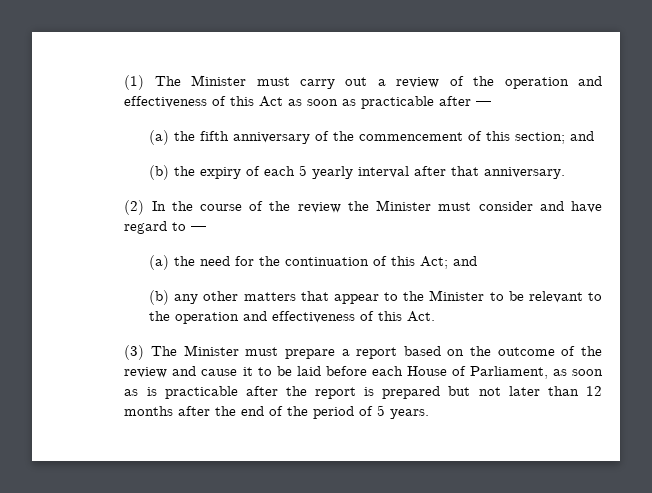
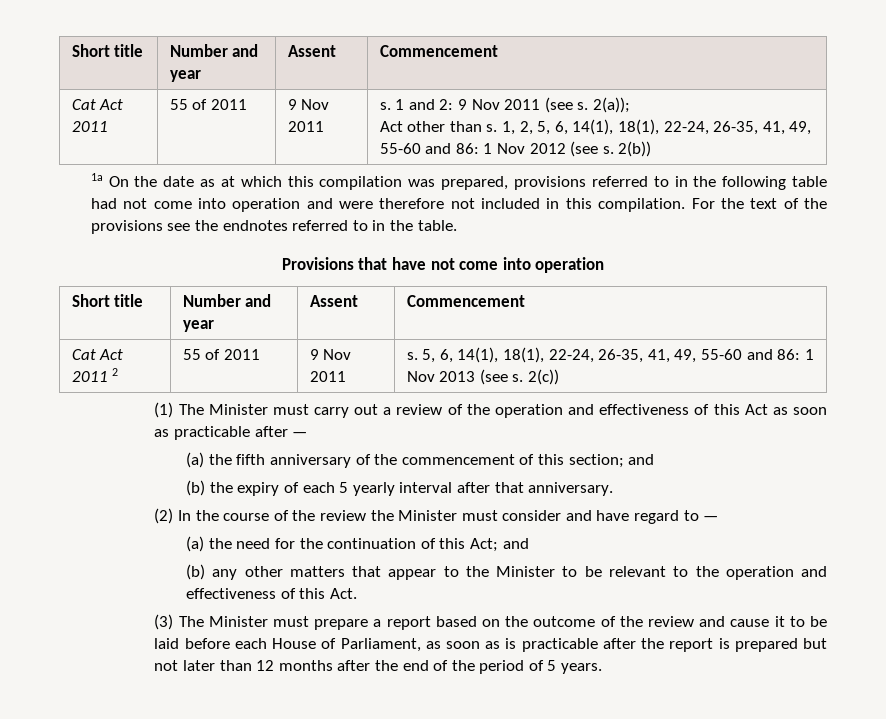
(124, 82) none -> [71,44,144,57] [169,44,259,57] [169,70,201,82] [287,45,336,57] [379,45,498,57] [71,99,124,110] [71,121,108,132] [169,99,247,110] [287,99,330,110] [287,121,324,132] [379,97,631,113] [379,119,812,135] [379,141,652,157] [90,173,827,190] [90,198,827,212] [90,220,457,234] [281,257,605,273] [71,294,144,307] [182,294,272,307] [182,320,214,332] [309,295,358,307] [406,295,525,307] [71,349,124,360] [71,368,119,382] [182,349,260,360] [309,349,352,360] [309,371,346,382] [406,347,814,363] [406,369,560,385] Short title | Number and year | Assent | Commencement // Cat Act 2011 | 55 of 2011 | 9 Nov 2011 | s. 1 and 2: 9 Nov 2011 (see s. 2(a)); // Act other than s. 1, 2, 5, 6, 14(1), 18(1), 22-24, 26-35, 41, 49, 55-60 and 86: 1 Nov 2012 (see s. 2(b)) // 1a On the date as at which this compilation was prepared, provisions referred to in the following table had not come into operation and were therefore not included in this compilation. For the text of the provisions see the endnotes referred to in the table. // Provisions that have not come into operation // Short title | Number and year | Assent | Commencement // Cat Act 2011 2 | 55 of 2011 | 9 Nov 2011 | s. 5, 6, 14(1), 18(1), 22-24, 26-35, 41, 49, 55-60 and 86: 1 Nov 2013 (see s. 2(c)) //

